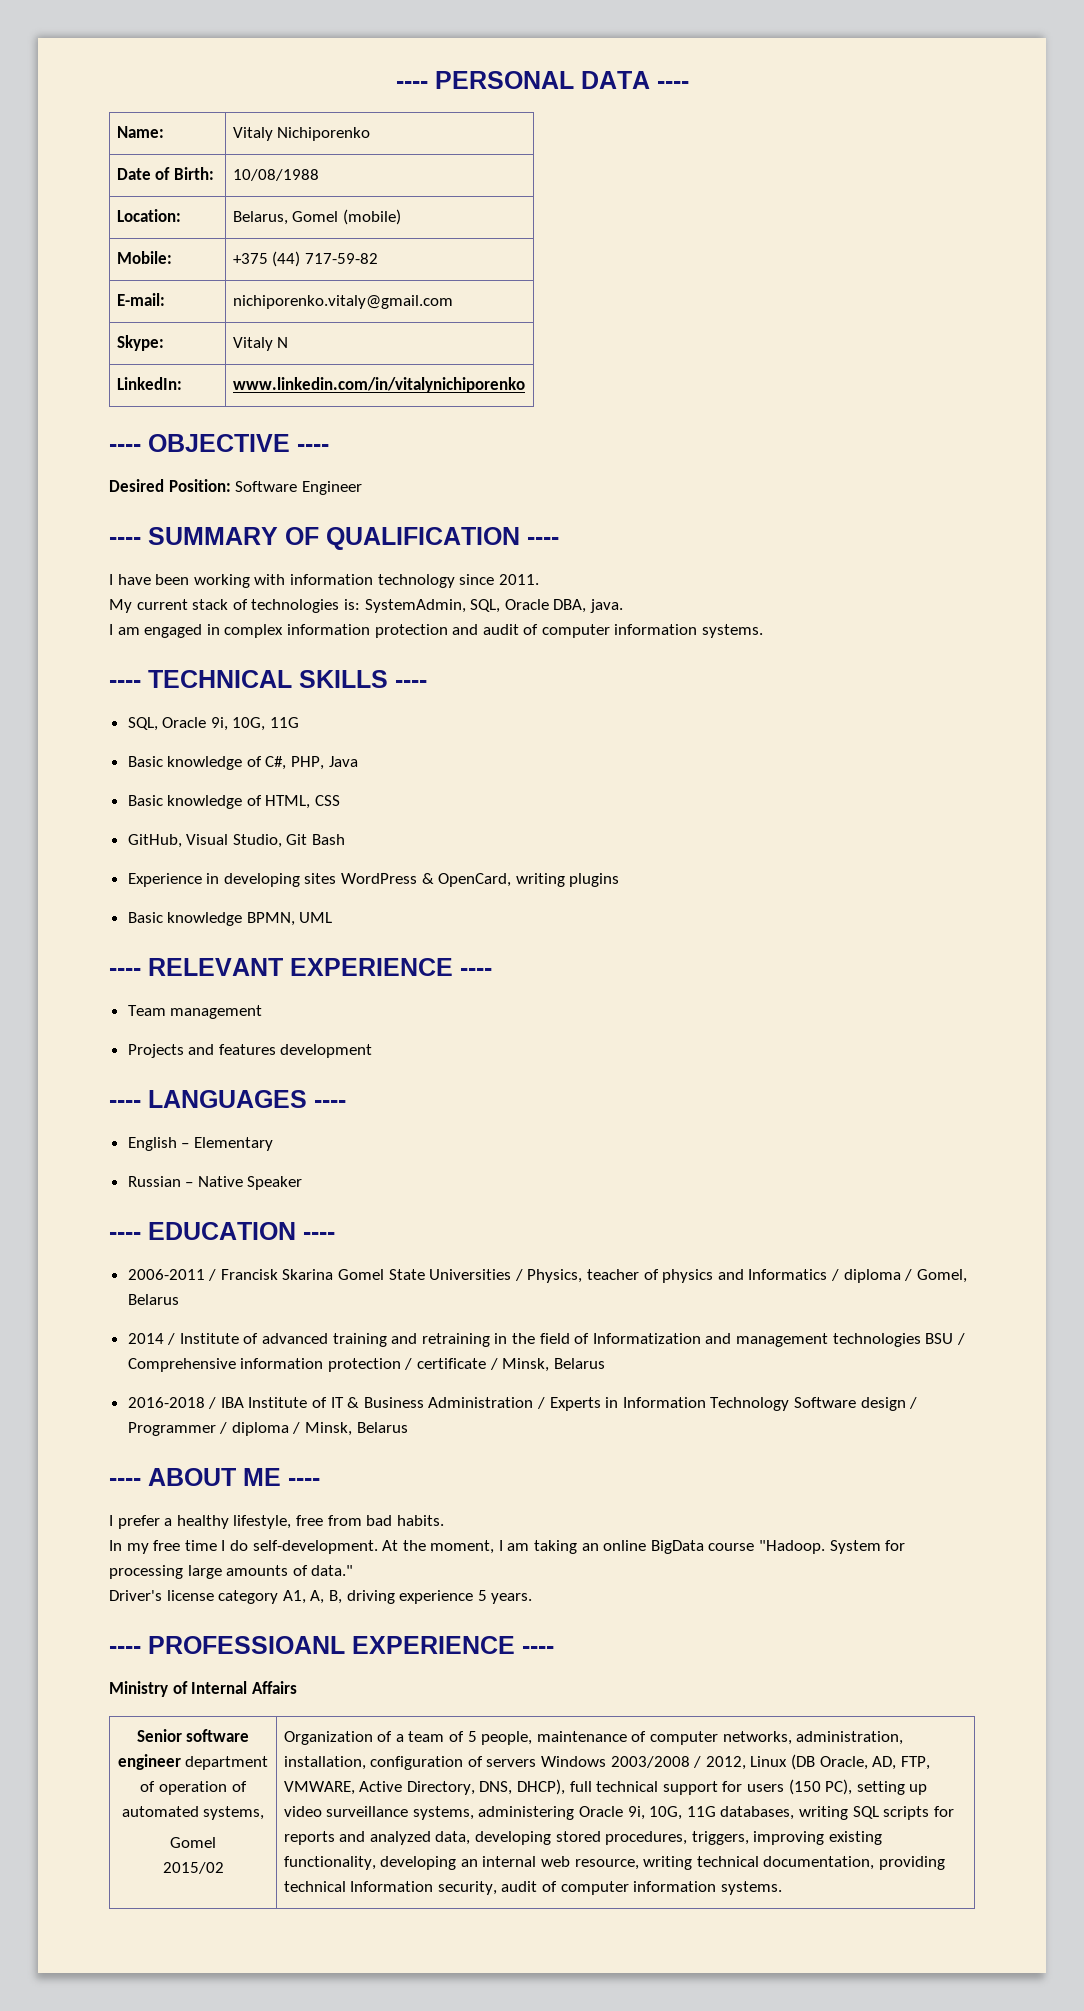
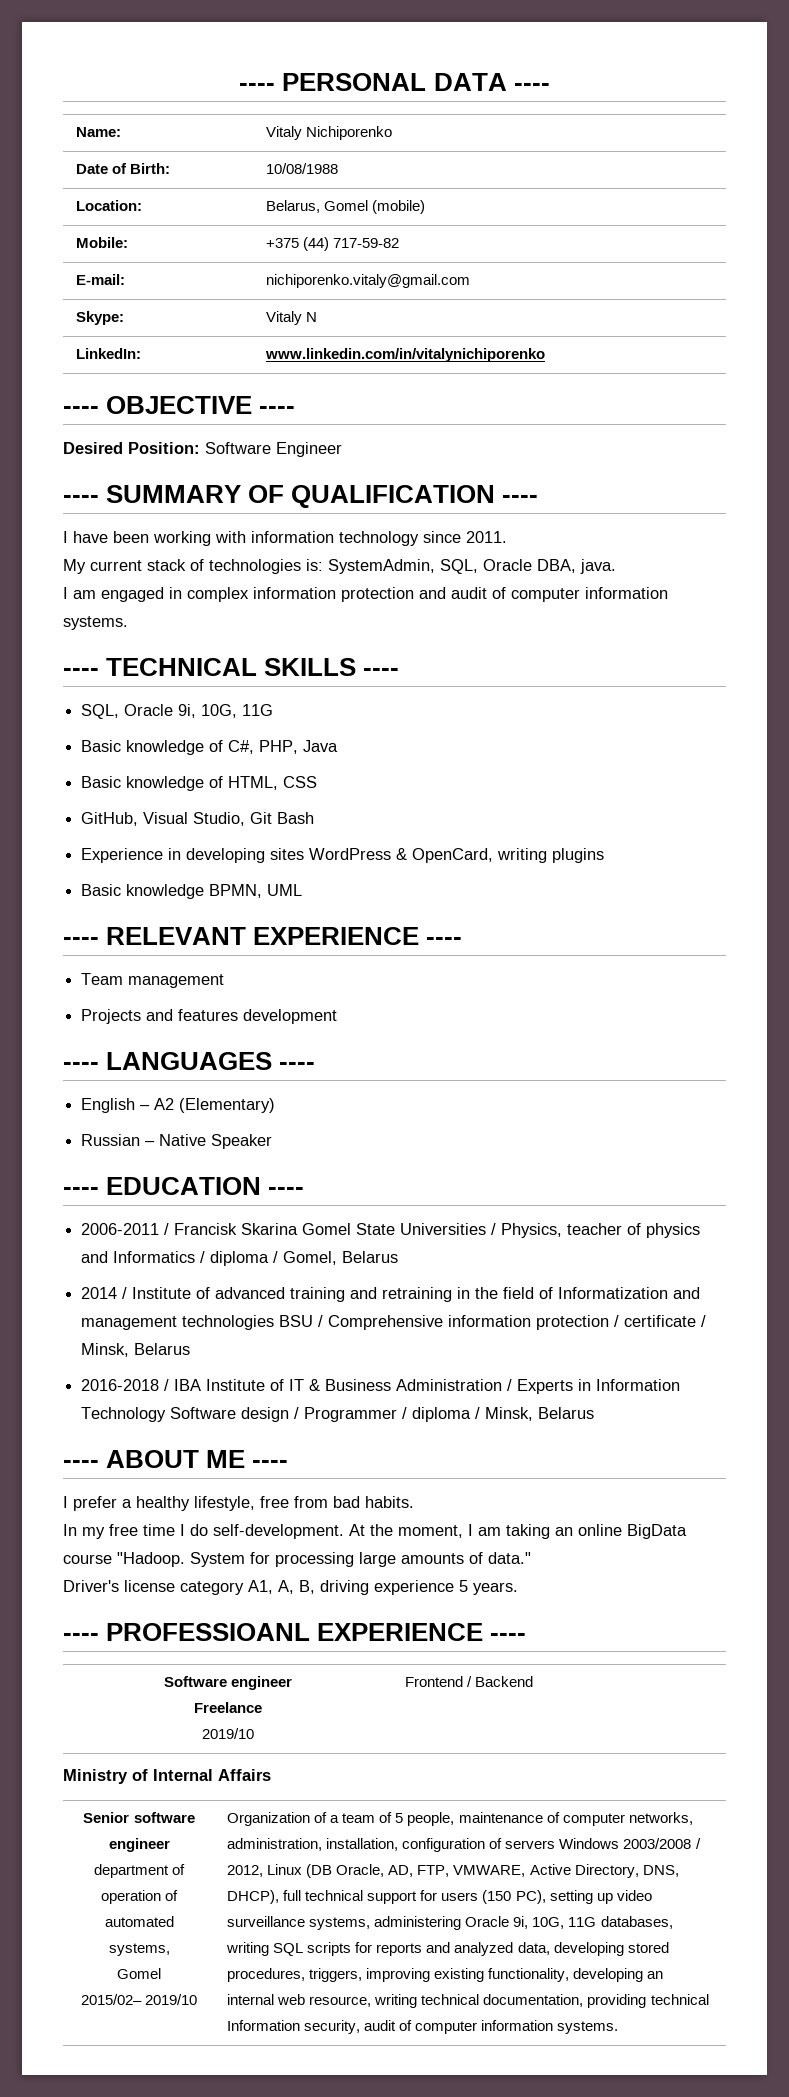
[193,1137,273,1151] Elementary -> [154,1098,276,1113] A2 (Elementary)
(554, 1650) none -> [163,1676,293,1690] [194,1702,262,1713] [202,1728,254,1739] [405,1676,534,1687] // Software engineer // Freelance // 2019/10 | Frontend / Backend
[162,1862,224,1874] 2015/02 -> [80,1994,198,2005] 2015/02– 2019/10

